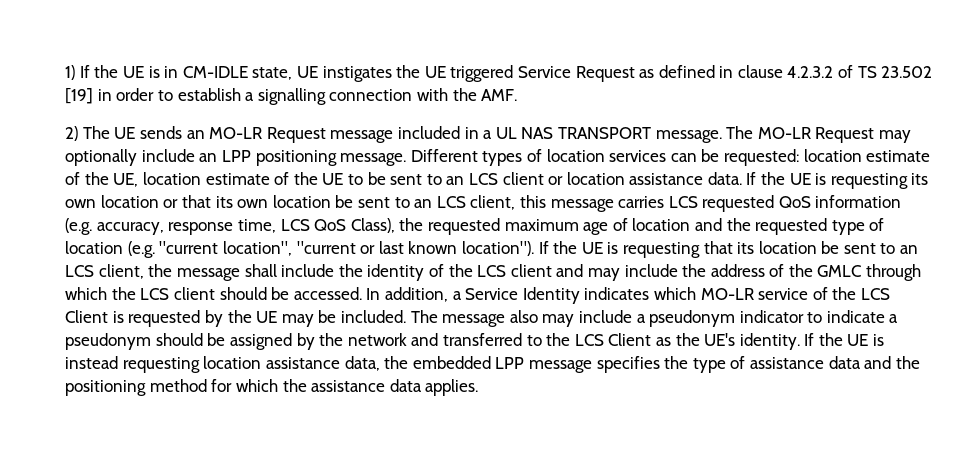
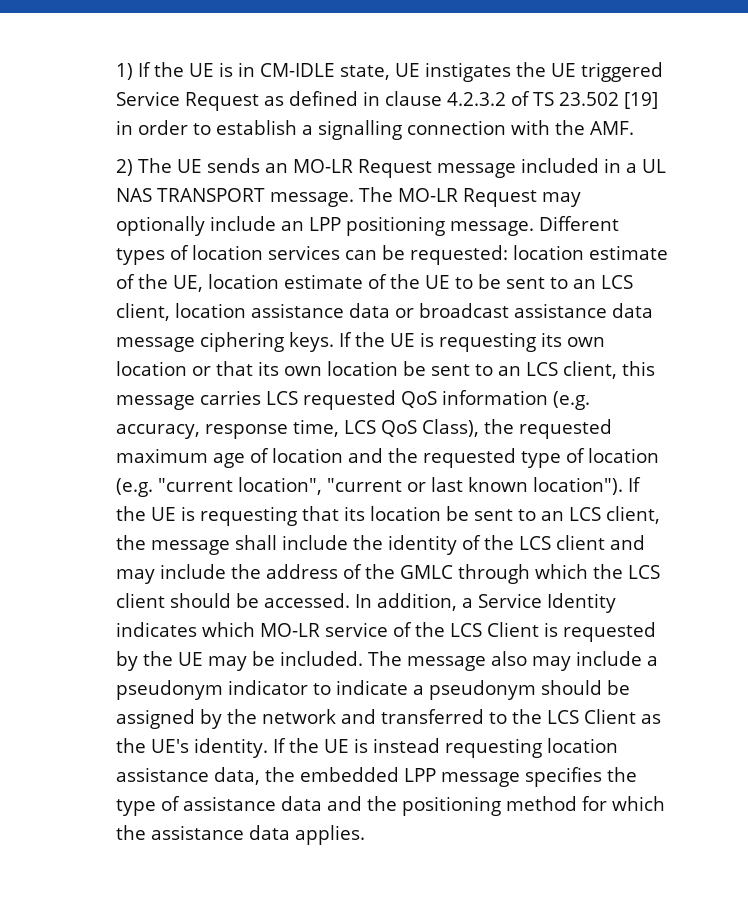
[502,172,742,185] client or location assistance data. -> [116,303,654,321] [116,332,335,352] client, location assistance data or broadcast assistance data message ciphering keys.

